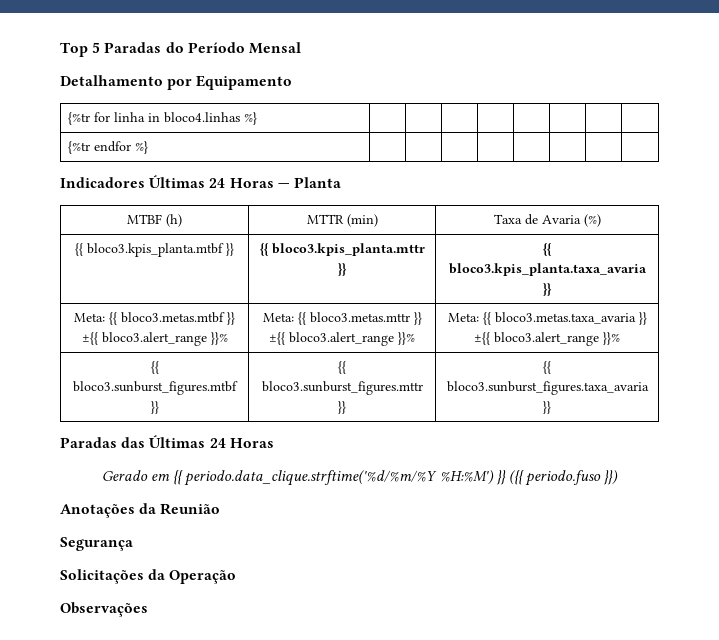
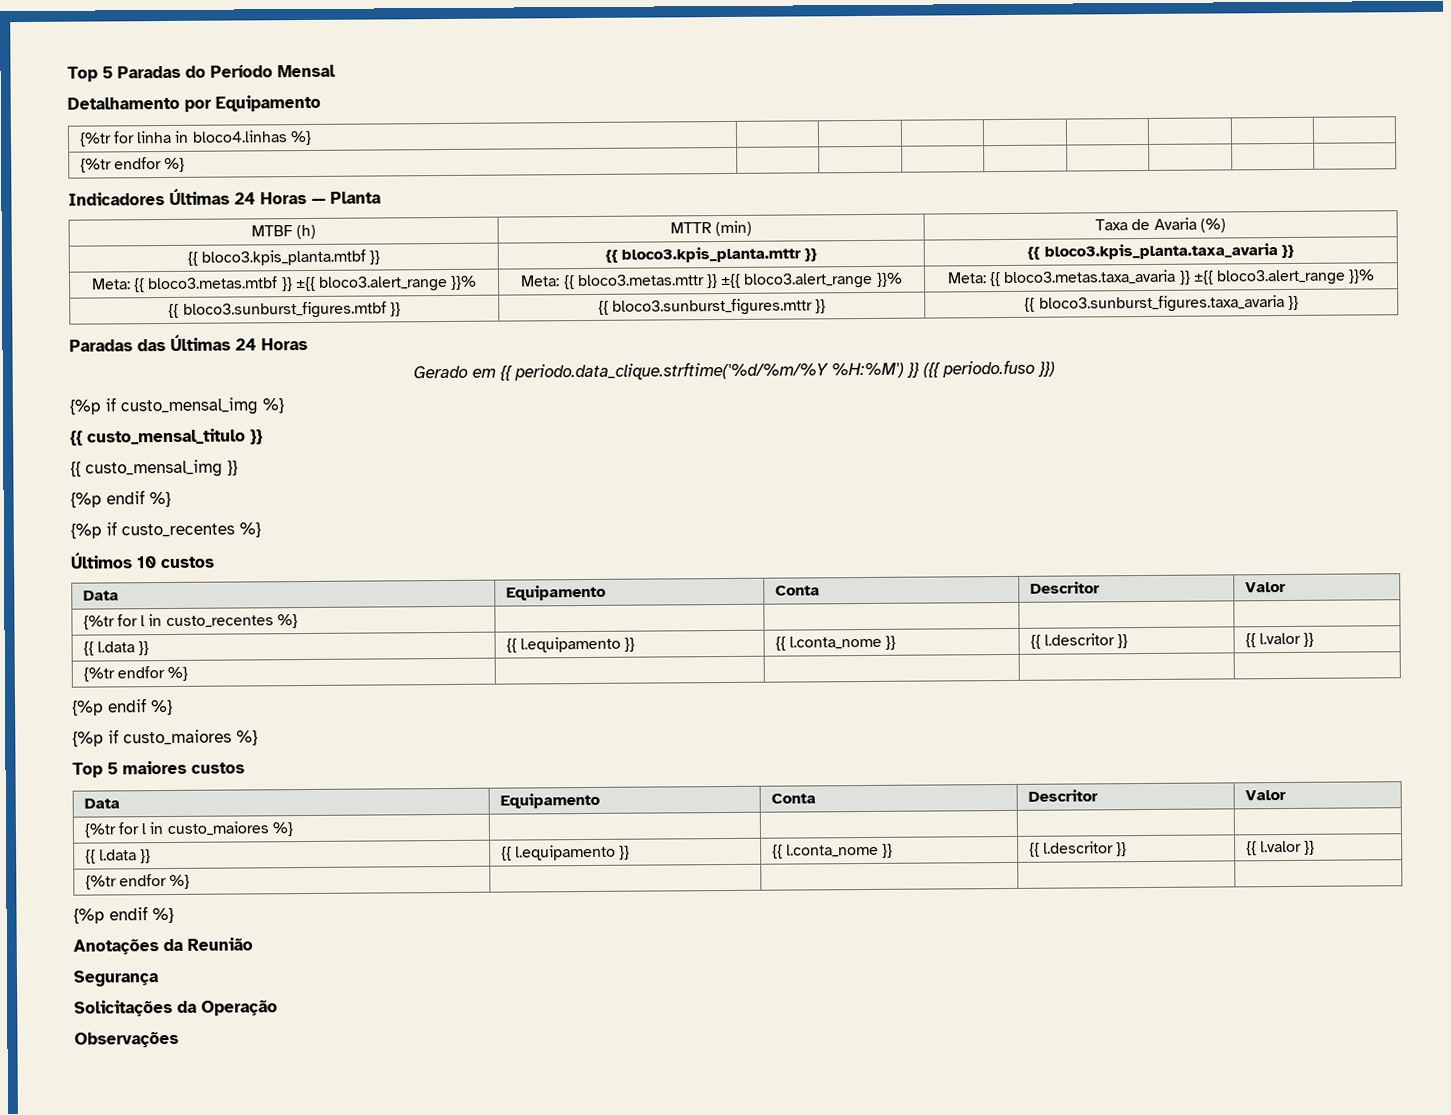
(619, 477) none -> [69,397,284,416] [70,428,263,446] [70,459,238,478] [70,490,171,508] [70,521,261,539] [70,552,215,569] [82,590,119,601] [505,584,606,601] [774,585,820,596] [1029,581,1100,594] [1244,581,1286,593] [82,614,298,630] [82,641,150,656] [505,636,636,653] [774,635,897,651] [1029,633,1129,649] [1244,632,1315,648] [82,666,189,682] [72,698,173,716] [72,729,258,747] [72,760,245,778] [83,798,120,809] [499,792,600,809] [770,793,816,804] [1027,789,1098,802] [1244,789,1286,801] [83,821,293,838] [84,849,152,864] [500,844,631,861] [771,843,894,859] [1028,841,1128,857] [1245,840,1316,856] [84,874,191,890] [73,906,174,924] // {%p if custo_mensal_img %} // {{ custo_mensal_titulo }} // {{ custo_mensal_img }} // {%p endif %} // {%p if custo_recentes %} // Últimos 10 custos // Data | Equipamento | Conta | Descritor | Valor // {%tr for l in custo_recentes %} | | | | // {{ l.data }} | {{ l.equipamento }} | {{ l.conta_nome }} | {{ l.descritor }} | {{ l.valor }} // {%tr endfor %} | | | | // {%p endif %} // {%p if custo_maiores %} // Top 5 maiores custos // Data | Equipamento | Conta | Descritor | Valor // {%tr for l in custo_maiores %} | | | | // {{ l.data }} | {{ l.equipamento }} | {{ l.conta_nome }} | {{ l.descritor }} | {{ l.valor }} // {%tr endfor %} | | | | // {%p endif %}

